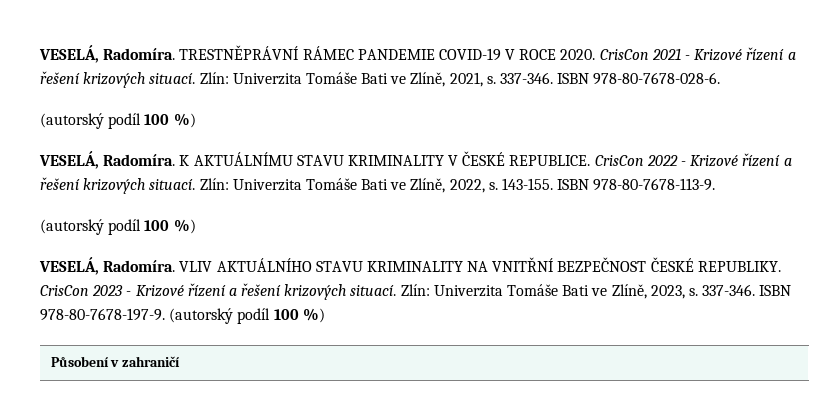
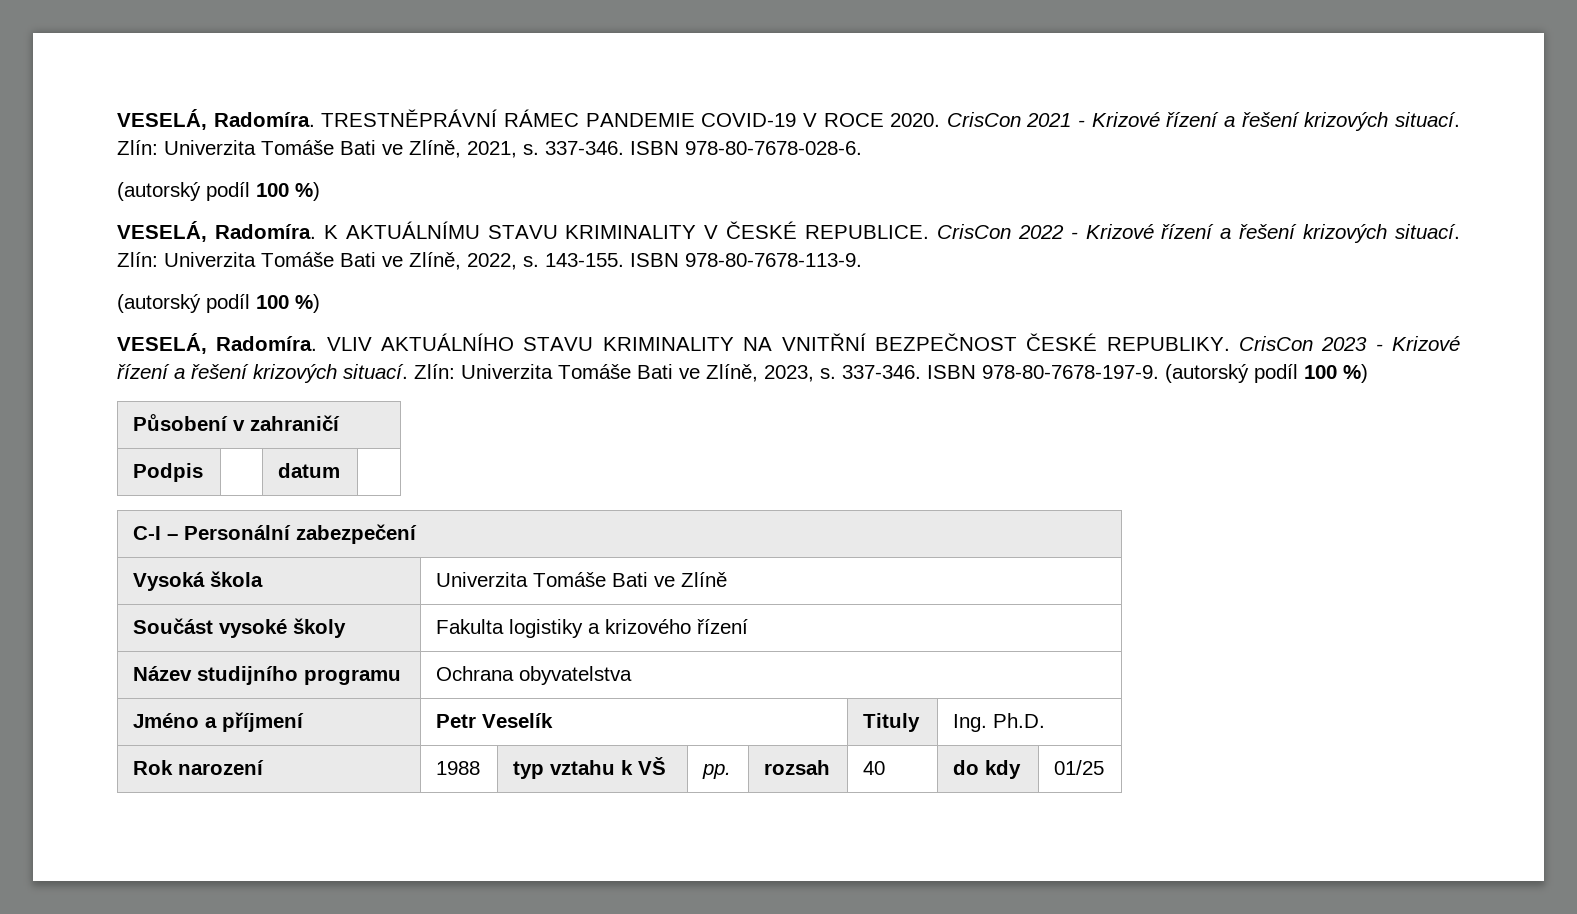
(181, 361) none -> [133,463,204,482] [278,463,341,478] [133,524,418,544] [133,571,264,591] [436,572,728,587] [133,618,347,638] [436,619,749,638] [133,666,402,685] [436,666,633,685] [133,712,305,732] [436,713,554,728] [863,713,921,732] [953,713,1046,732] [133,760,265,775] [436,761,481,775] [513,757,667,779] [702,764,732,779] [764,760,831,775] [863,761,886,775] [953,760,1022,779] [1054,760,1105,775] // Podpis | | datum | // C-I – Personální zabezpečení // Vysoká škola | Univerzita Tomáše Bati ve Zlíně // Součást vysoké školy | Fakulta logistiky a krizového řízení // Název studijního programu | Ochrana obyvatelstva // Jméno a příjmení | Petr Veselík | Tituly | Ing. Ph.D. // Rok narození | 1988 | typ vztahu k VŠ | pp. | rozsah | 40 | do kdy | 01/25

